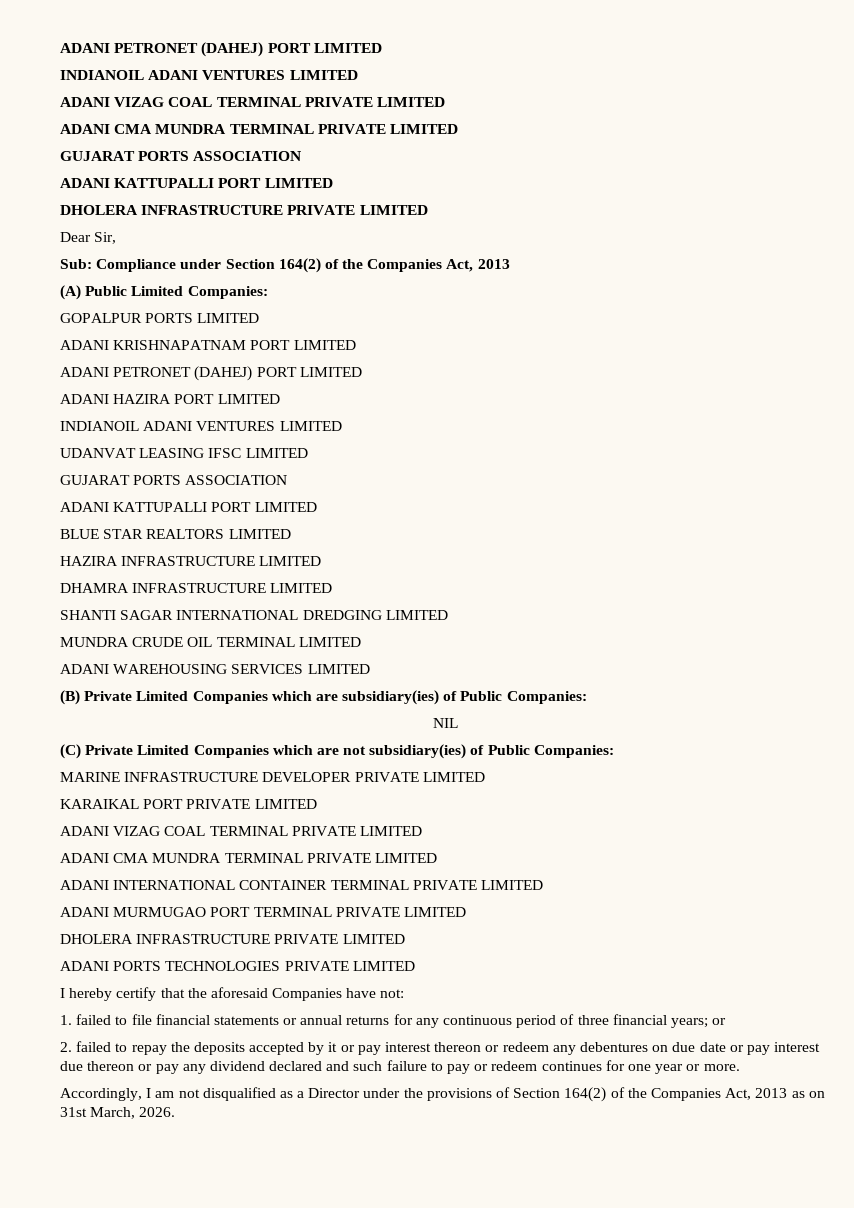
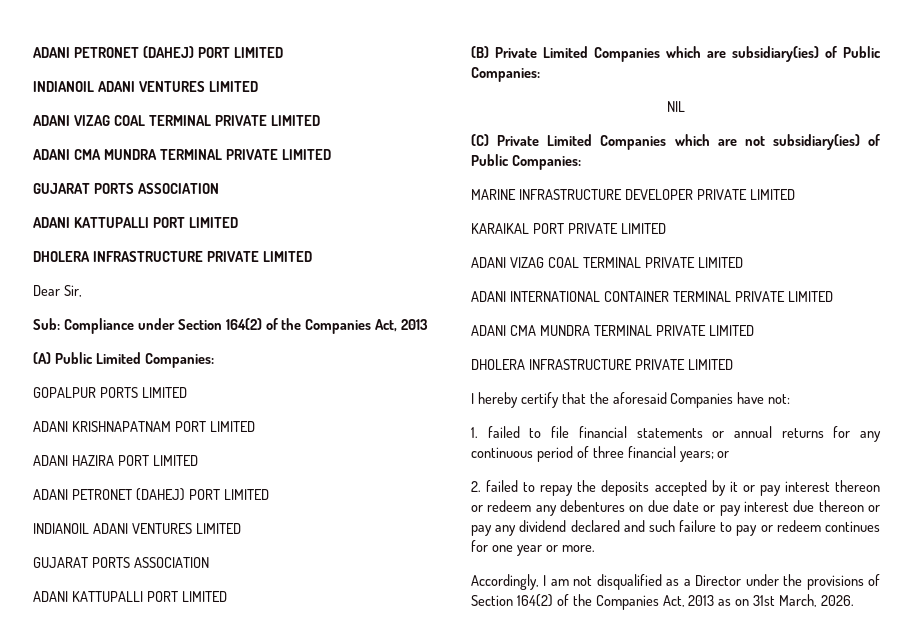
[113,366,362,381] [60,394,280,404] [60,421,342,431] [60,448,308,458] [60,475,288,485] [60,502,317,512] [60,529,291,539] [60,556,322,566] [60,583,333,593] [60,610,448,620] [60,637,361,647] [60,664,370,674] PETRONET (DAHEJ) PORT LIMITED // ADANI HAZIRA PORT LIMITED // INDIANOIL ADANI VENTURES LIMITED // UDANVAT LEASING IFSC LIMITED // GUJARAT PORTS ASSOCIATION // ADANI KATTUPALLI PORT LIMITED // BLUE STAR REALTORS LIMITED // HAZIRA INFRASTRUCTURE LIMITED // DHAMRA INFRASTRUCTURE LIMITED // SHANTI SAGAR INTERNATIONAL DREDGING LIMITED // MUNDRA CRUDE OIL TERMINAL LIMITED // ADANI WAREHOUSING SERVICES LIMITED -> [71,455,198,466] [33,488,269,501] [33,523,241,534] [33,557,209,568] [33,591,227,602] HAZIRA PORT LIMITED // ADANI PETRONET (DAHEJ) PORT LIMITED // INDIANOIL ADANI VENTURES LIMITED // GUJARAT PORTS ASSOCIATION // ADANI KATTUPALLI PORT LIMITED
[60,853,437,863] // ADANI CMA MUNDRA TERMINAL PRIVATE LIMITED -> (743, 262) none
[113,907,251,917] MURMUGAO PORT -> [509,325,590,336] CMA MUNDRA
[60,961,415,971] // ADANI PORTS TECHNOLOGIES PRIVATE LIMITED -> (733, 364) none

